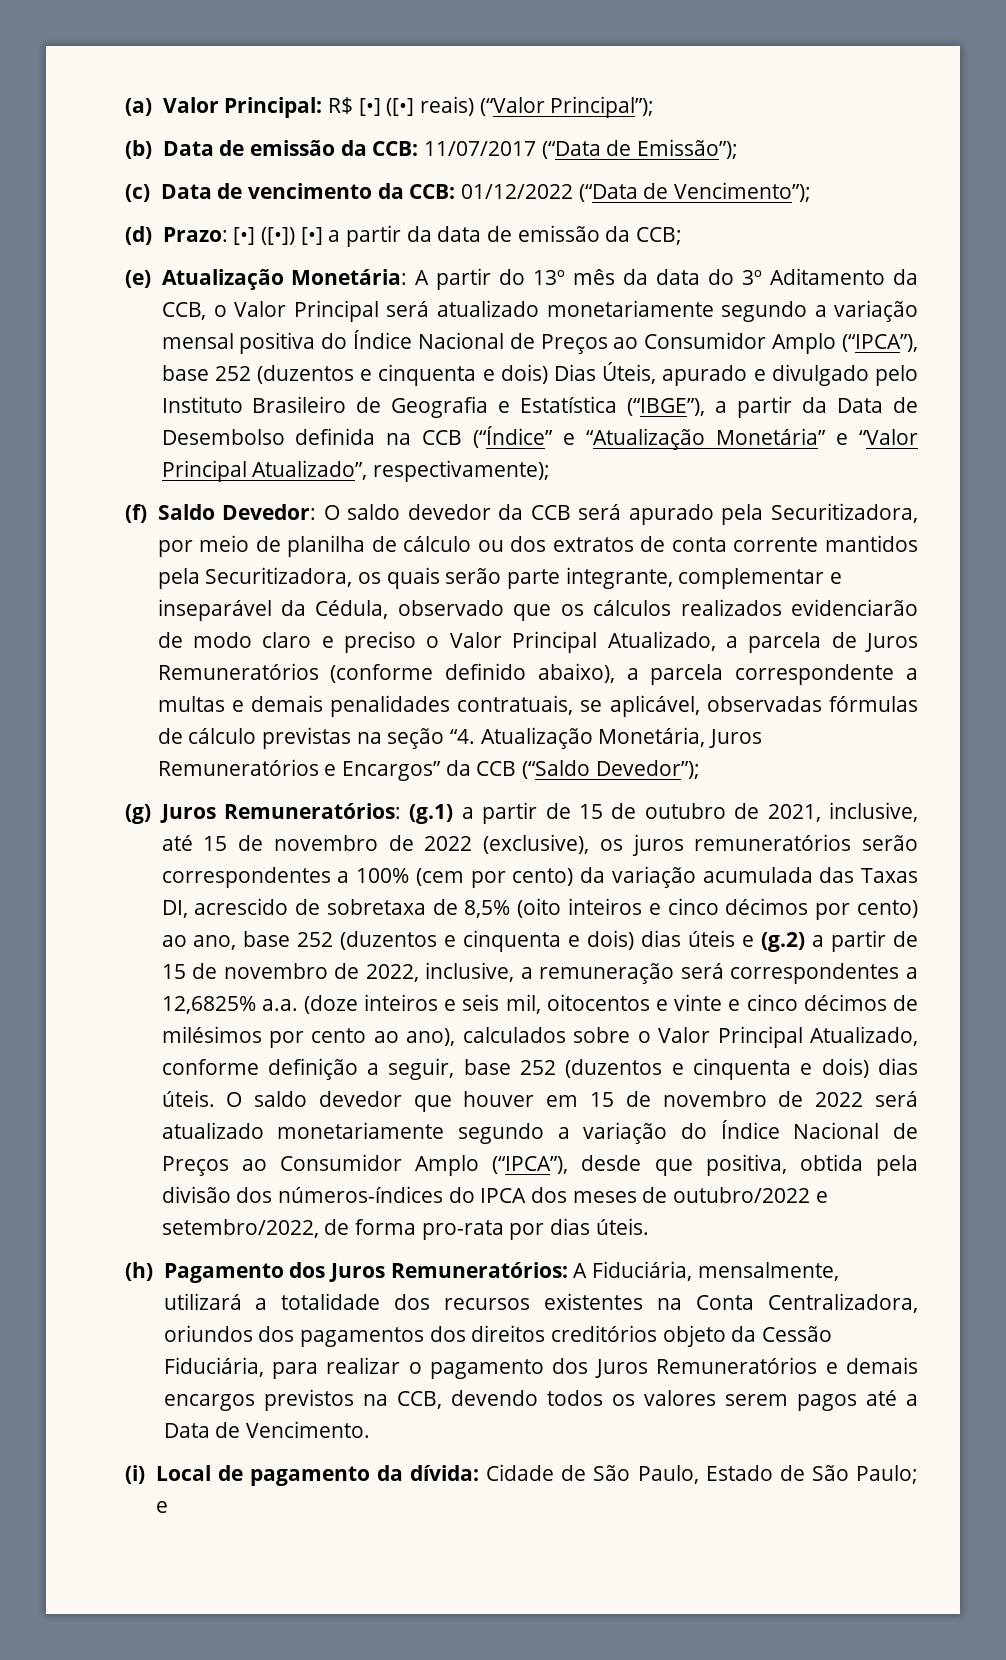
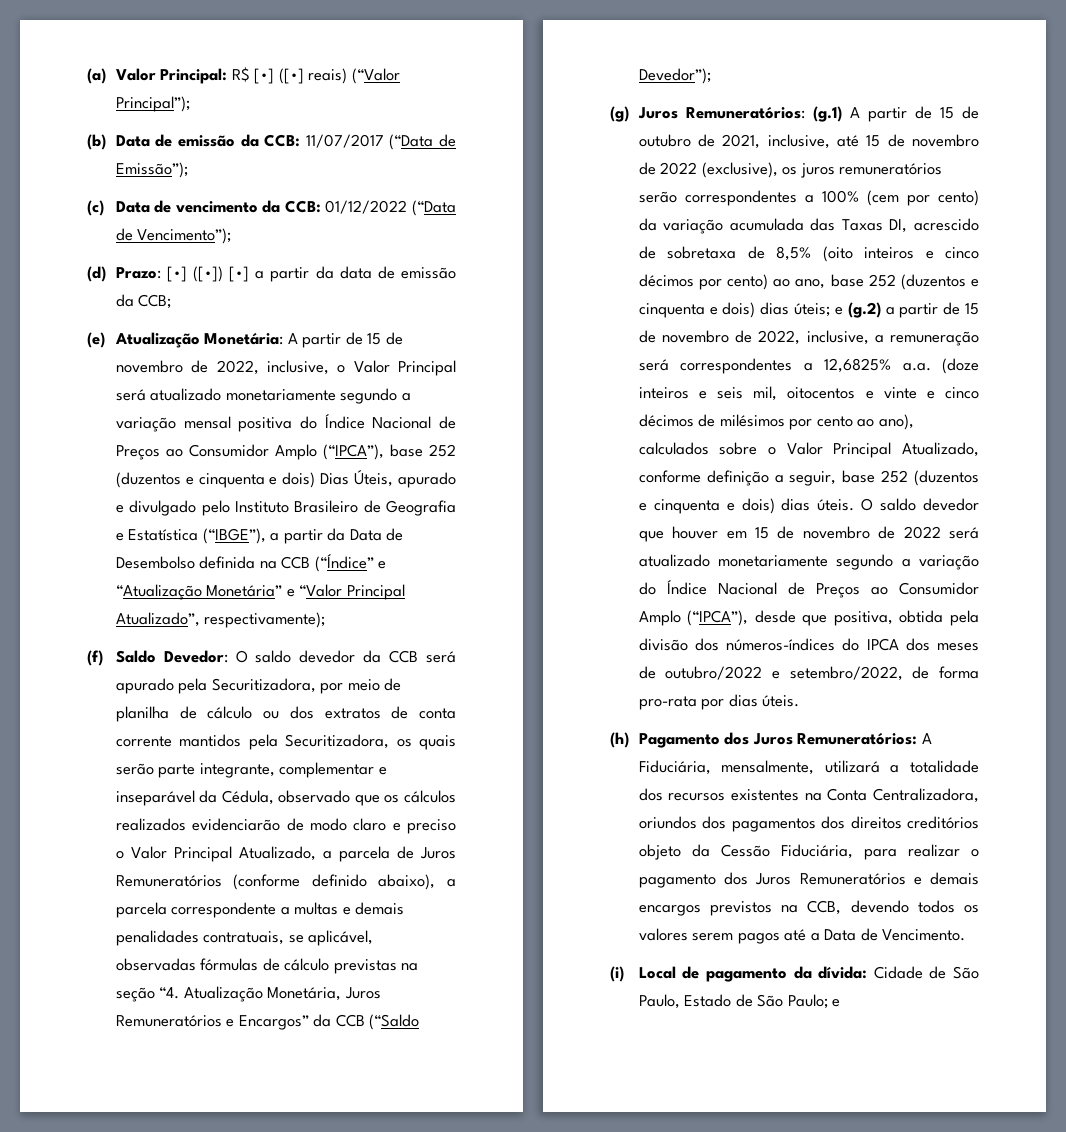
[499,268,919,285] [161,302,207,320] do 13º mês da data do 3º Aditamento da CCB, -> [345,332,403,345] [115,360,329,375] de 15 de novembro de 2022, inclusive,
[461,807,474,819] a -> [849,107,860,118] A
[688,930,736,947] úteis -> [794,303,831,317] úteis;

